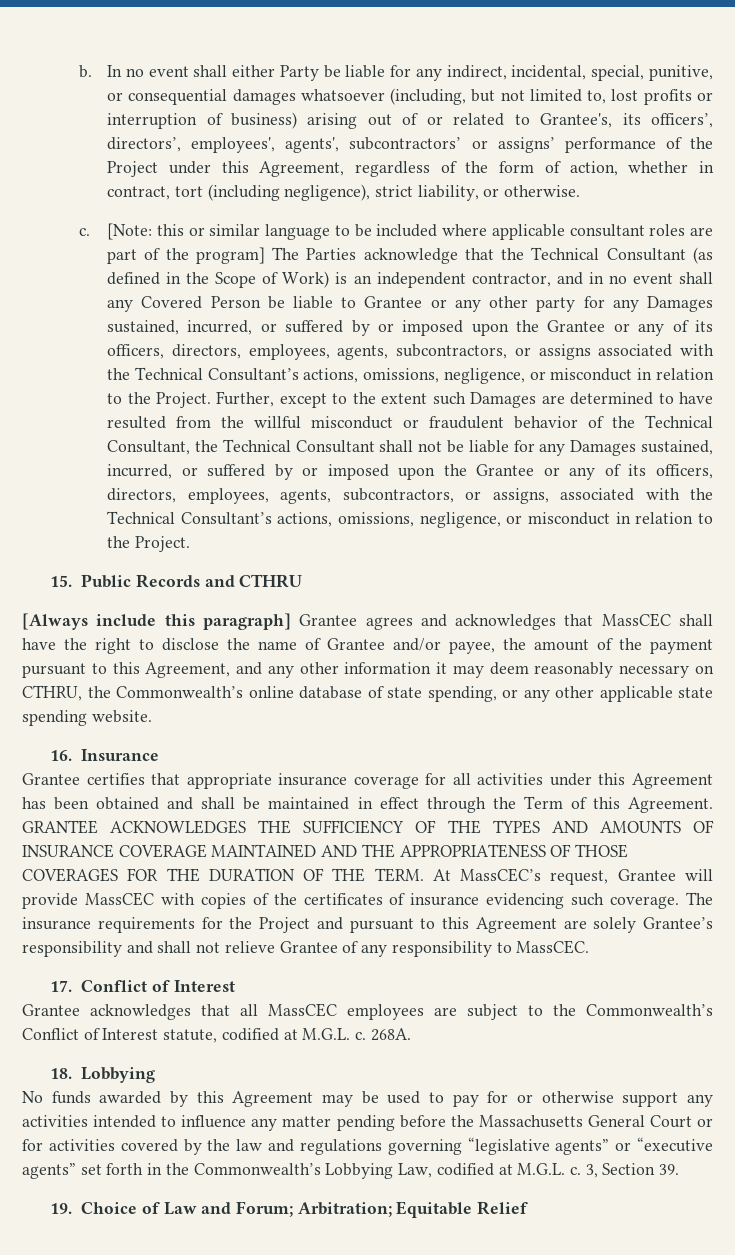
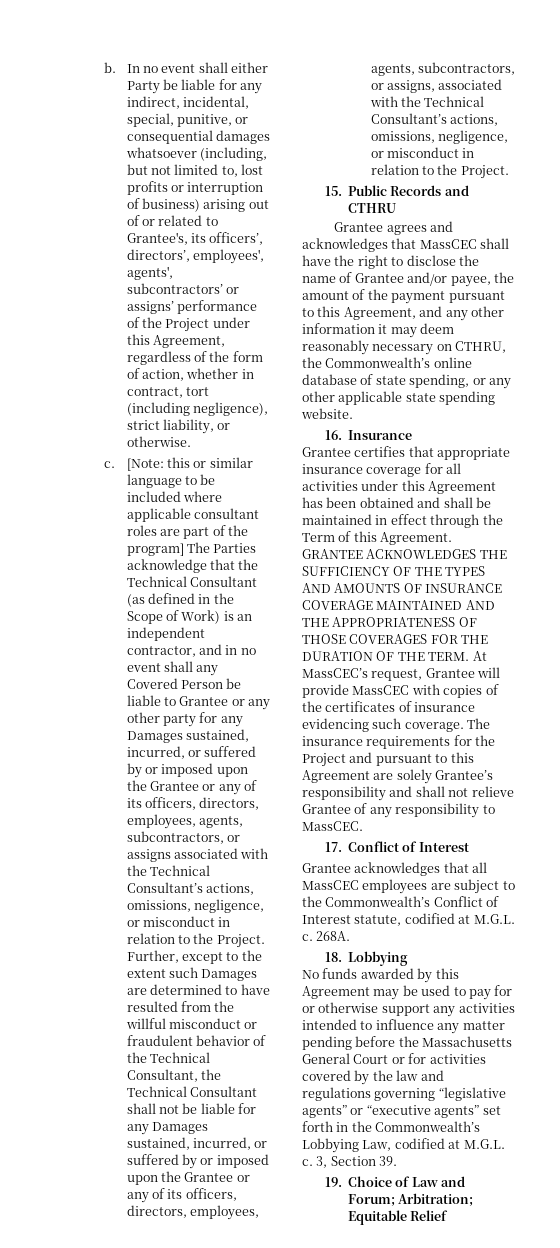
[22,613,291,630] [Always include this paragraph] -> (397, 208) none

